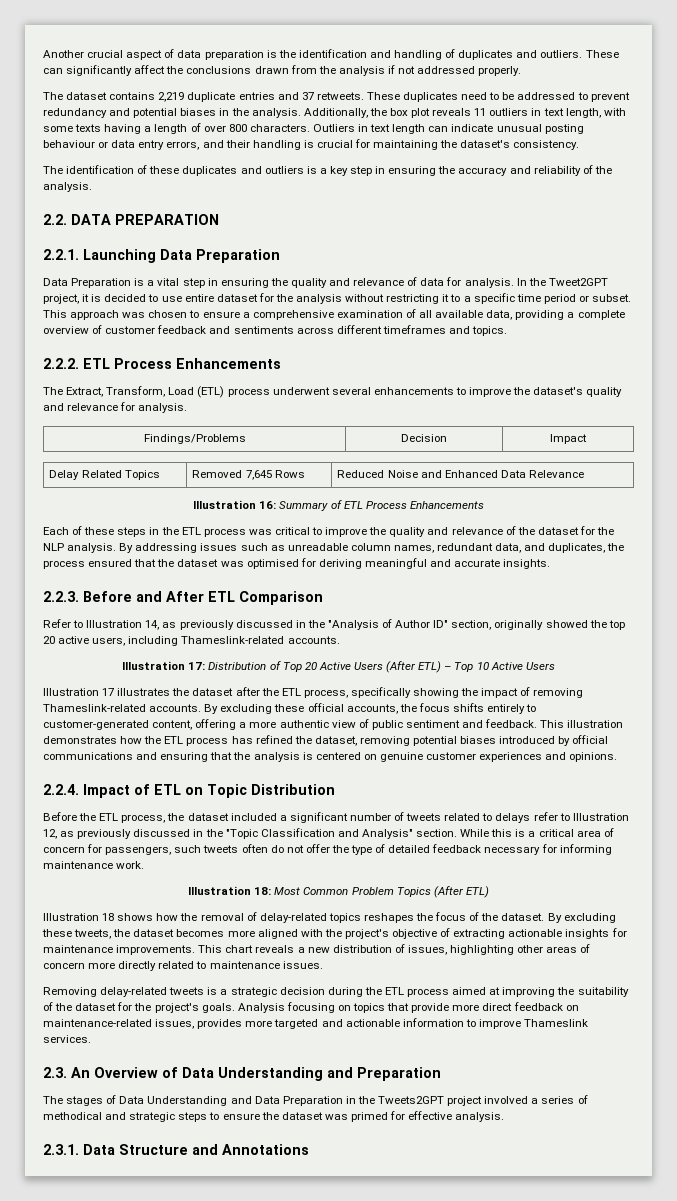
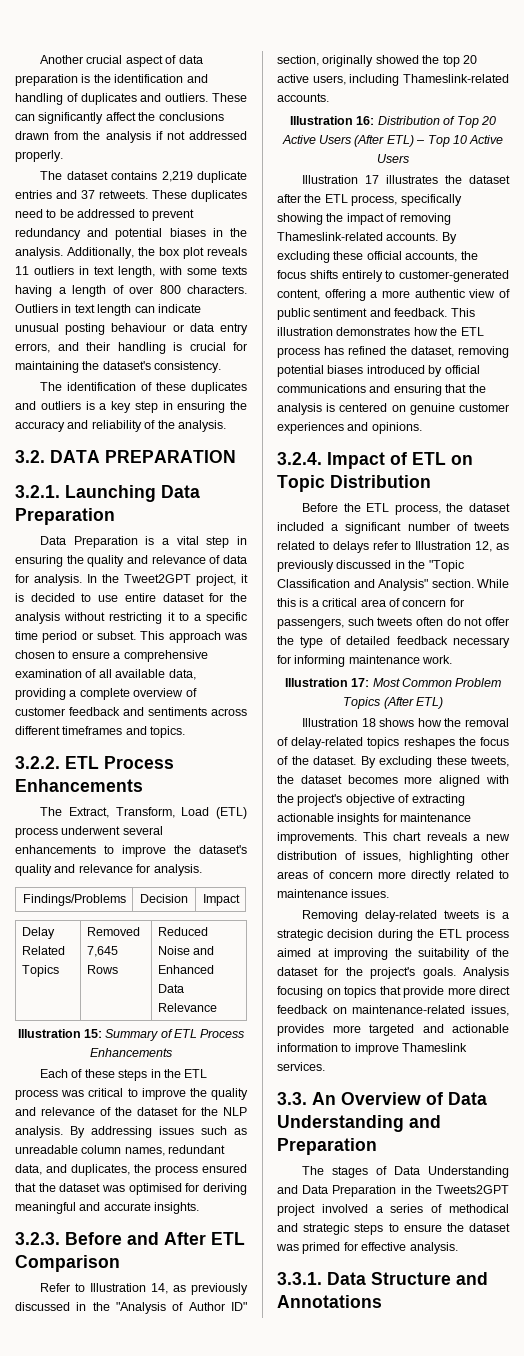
[43,214,67,225] 2.2. -> [15,450,45,463] 3.2.
[43,249,79,260] 2.2.1. -> [15,485,60,498] 3.2.1.
[43,358,79,369] 2.2.2. -> [15,756,60,769] 3.2.2.
[259,501,277,509] 16: -> [83,1029,102,1038] 15:
[43,591,79,602] 2.2.3. -> [15,1232,60,1245] 3.2.3.
[188,662,206,670] 17: -> [356,116,375,125] 16:
[43,784,79,795] 2.2.4. -> [277,452,322,465] 3.2.4.
[254,887,272,895] 18: -> [351,678,370,687] 17:
[43,1067,67,1078] 2.3. -> [277,1092,307,1105] 3.3.
[43,1144,79,1155] 2.3.1. -> [277,1272,322,1285] 3.3.1.

